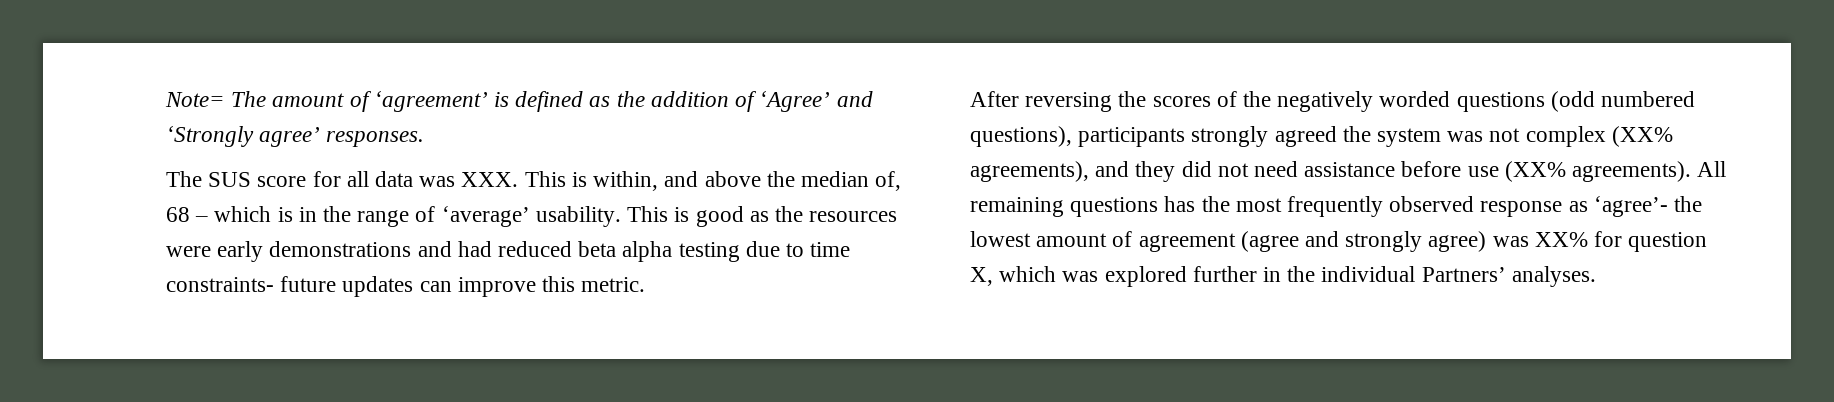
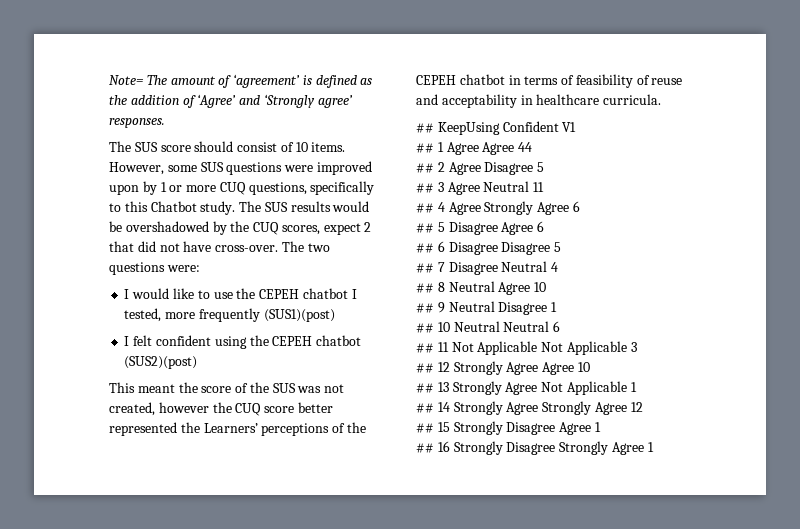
[312,171,902,191] [166,206,898,227] [166,241,851,262] [166,276,646,297] [970,91,1696,112] [970,126,1673,147] [970,161,1727,182] [970,196,1703,217] [970,231,1708,252] [970,266,1596,287] for all data was XXX. This is within, and above the median of, 68 – which is in the range of ‘average’ usability. This is good as the resources were early demonstrations and had reduced beta alpha testing due to time constraints- future updates can improve this metric. // After reversing the scores of the negatively worded questions (odd numbered questions), participants strongly agreed the system was not complex (XX% agreements), and they did not need assistance before use (XX% agreements). All remaining questions has the most frequently observed response as ‘agree’- the lowest amount of agreement (agree and strongly agree) was XX% for question X, which was explored further in the individual Partners’ analyses. -> [194,141,346,152] [109,161,372,175] [109,181,375,195] [109,201,370,215] [109,221,372,235] [109,241,330,252] [109,262,200,275] [124,288,357,299] [124,308,335,322] [124,335,362,349] [124,356,198,369] [109,382,345,393] [109,402,333,416] [109,422,366,436] [416,74,683,88] [416,94,662,108] [416,121,577,135] [416,142,533,155] [416,162,545,175] [416,181,545,195] [416,201,580,215] [416,221,545,235] [416,241,562,255] [416,261,559,275] [416,281,547,295] [416,301,558,315] [416,321,561,333] [416,341,637,355] [416,361,590,375] [416,381,637,395] [416,401,643,415] [416,421,601,435] [416,441,654,455] should consist of 10 items. However, some SUS questions were improved upon by 1 or more CUQ questions, specifically to this Chatbot study. The SUS results would be overshadowed by the CUQ scores, expect 2 that did not have cross-over. The two questions were: // I would like to use the CEPEH chatbot I tested, more frequently (SUS1)(post) // I felt confident using the CEPEH chatbot (SUS2)(post) // This meant the score of the SUS was not created, however the CUQ score better represented the Learners’ perceptions of the CEPEH chatbot in terms of feasibility of reuse and acceptability in healthcare curricula. // ## KeepUsing Confident V1 // ## 1 Agree Agree 44 // ## 2 Agree Disagree 5 // ## 3 Agree Neutral 11 // ## 4 Agree Strongly Agree 6 // ## 5 Disagree Agree 6 // ## 6 Disagree Disagree 5 // ## 7 Disagree Neutral 4 // ## 8 Neutral Agree 10 // ## 9 Neutral Disagree 1 // ## 10 Neutral Neutral 6 // ## 11 Not Applicable Not Applicable 3 // ## 12 Strongly Agree Agree 10 // ## 13 Strongly Agree Not Applicable 1 // ## 14 Strongly Agree Strongly Agree 12 // ## 15 Strongly Disagree Agree 1 // ## 16 Strongly Disagree Strongly Agree 1

